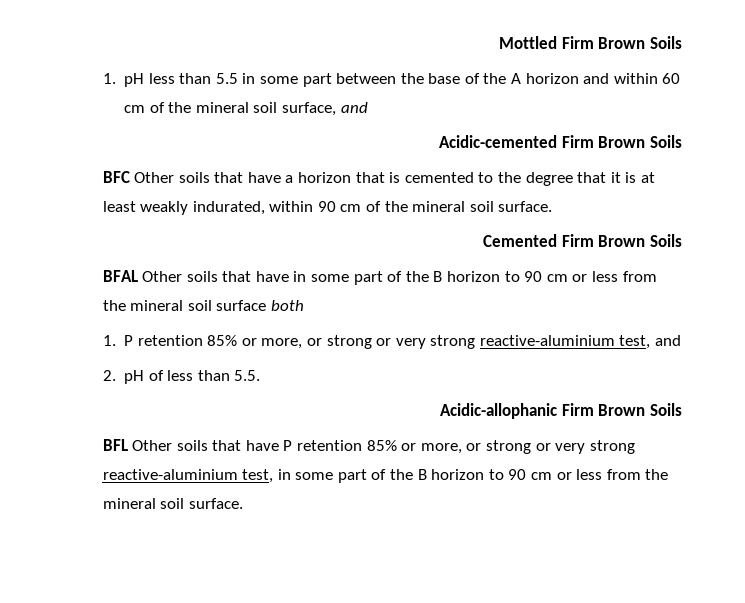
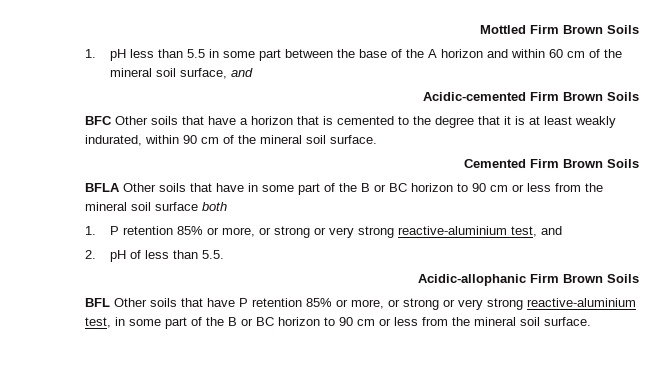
[102,270,138,282] BFAL -> [84,183,120,192] BFLA
(443, 276) none -> [373,183,407,192] or BC
(427, 474) none -> [240,317,274,326] or BC

